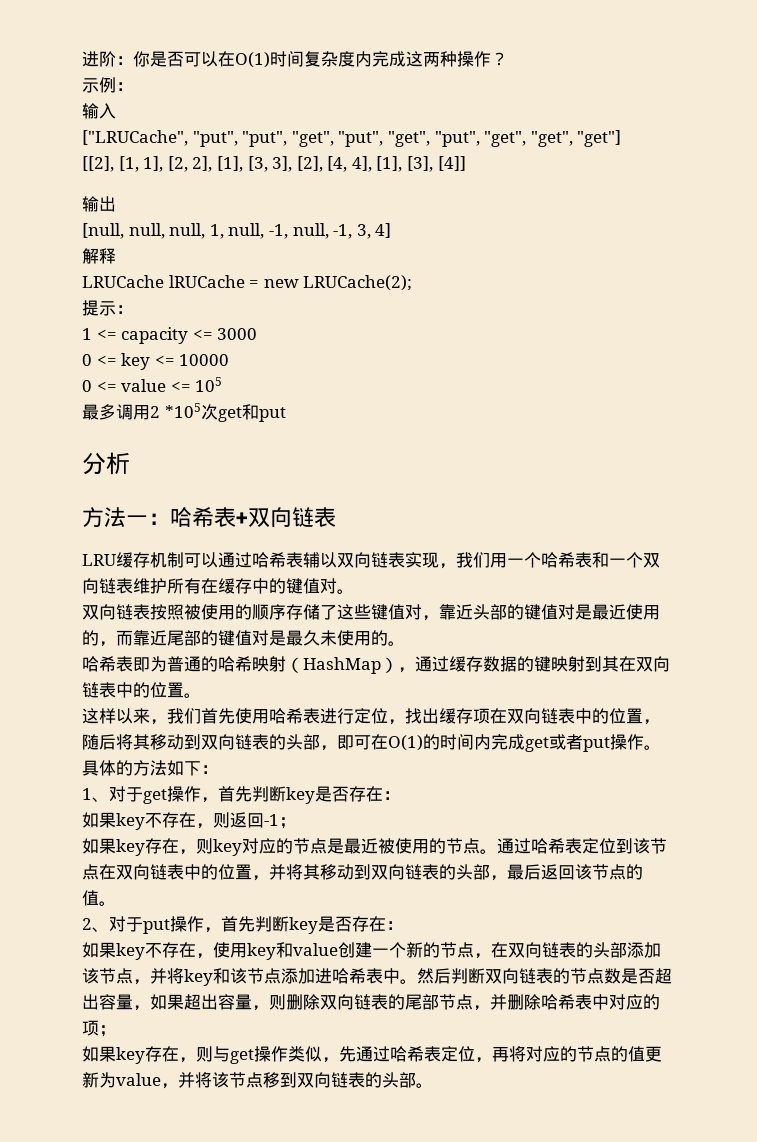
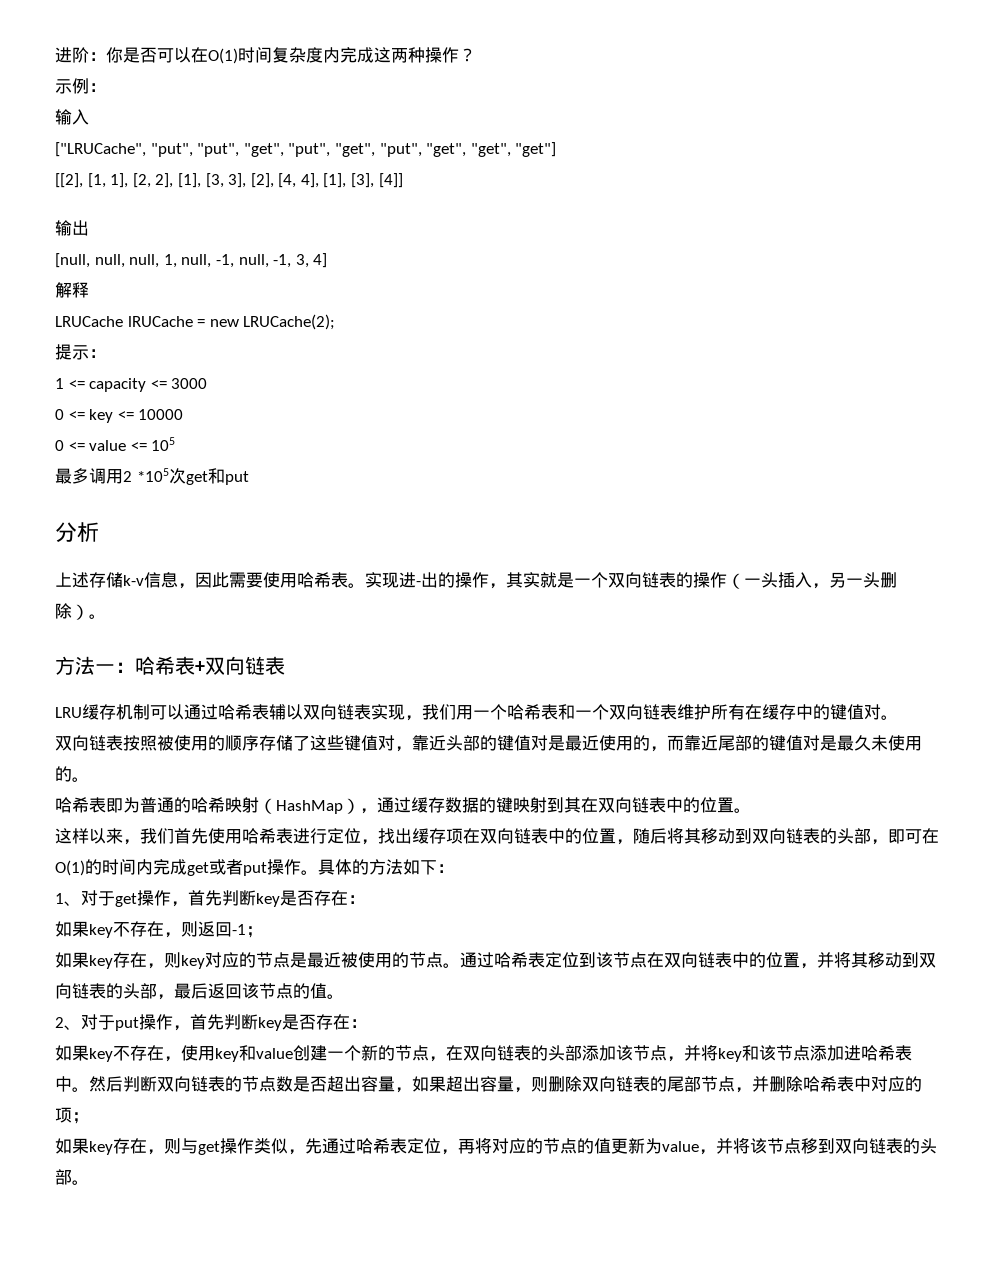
(130, 463) none -> [55,572,897,589] [55,603,106,620] // 上述存储k-v信息，因此需要使用哈希表。实现进-出的操作，其实就是一个双向链表的操作（一头插入，另一头删除）。

